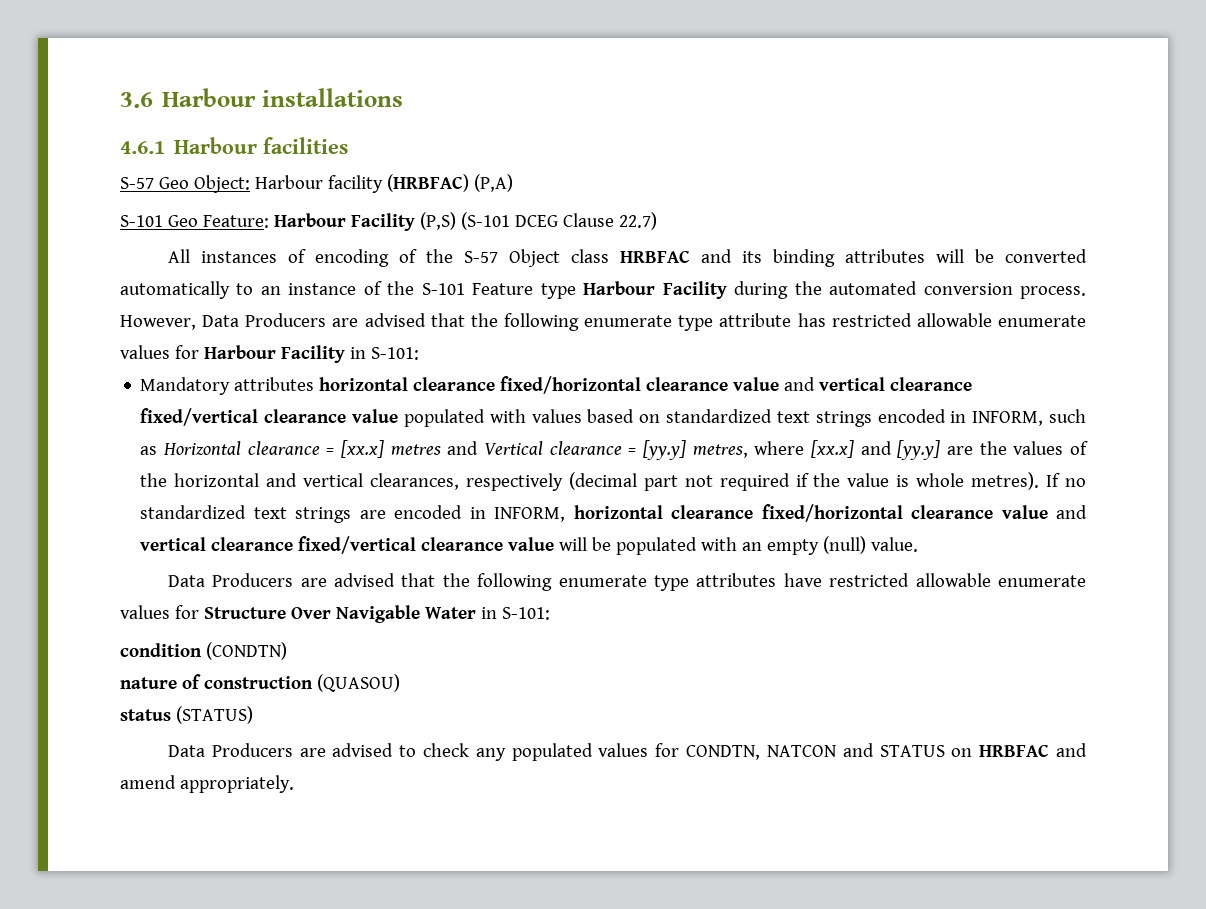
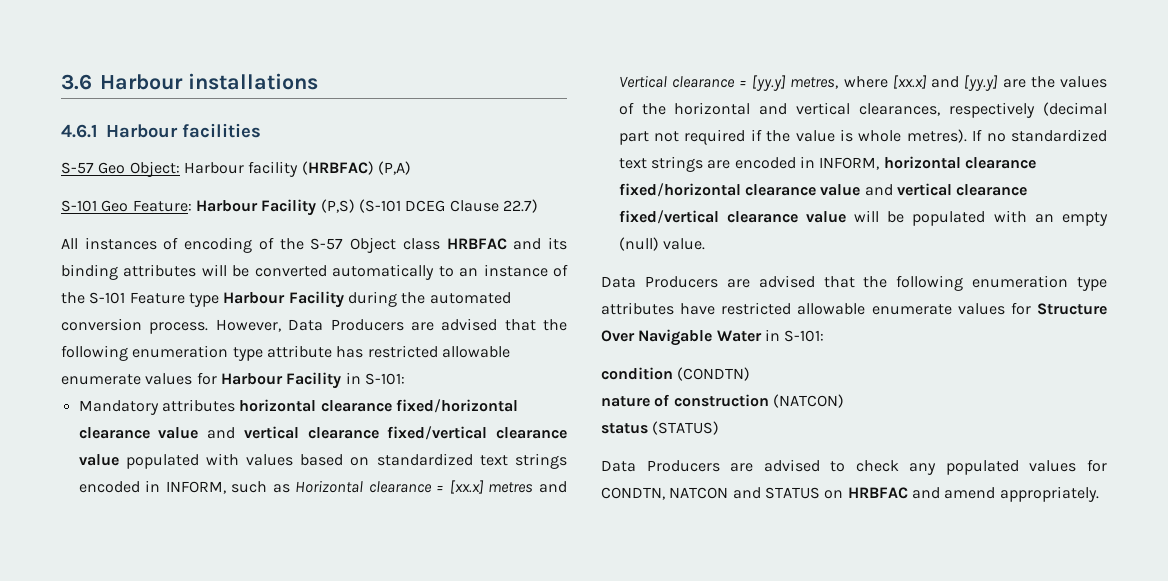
[584,315,673,327] enumerate -> [132,345,229,358] enumeration
[558,575,647,587] enumerate -> [972,275,1069,288] enumeration
[316,674,400,692] (QUASOU) -> [772,394,844,408] (NATCON)

